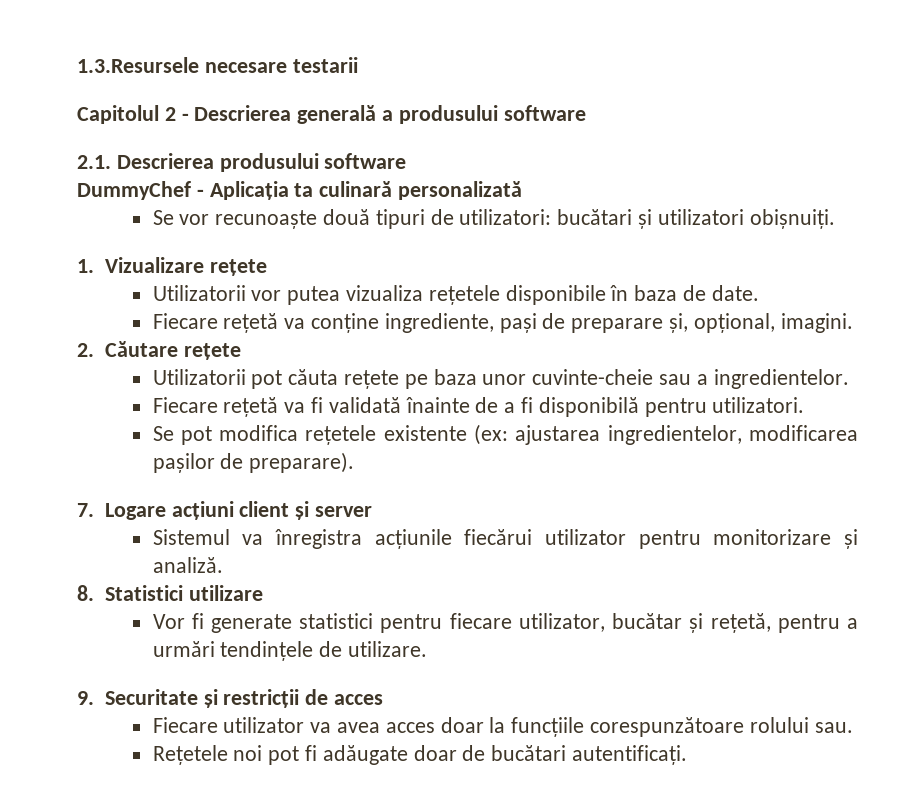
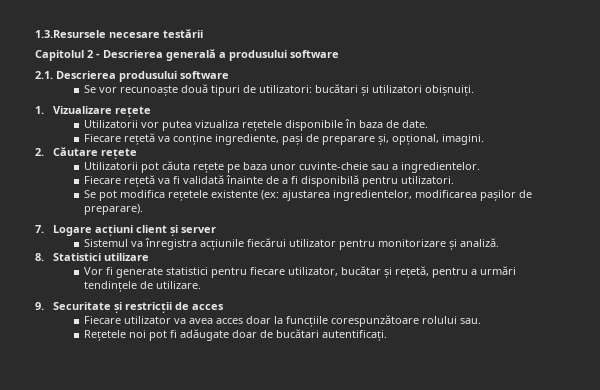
[292,57,358,73] testarii -> [163,29,203,38] testării
[77,181,523,200] // DummyChef - Aplicația ta culinară personalizată -> (229, 75) none

